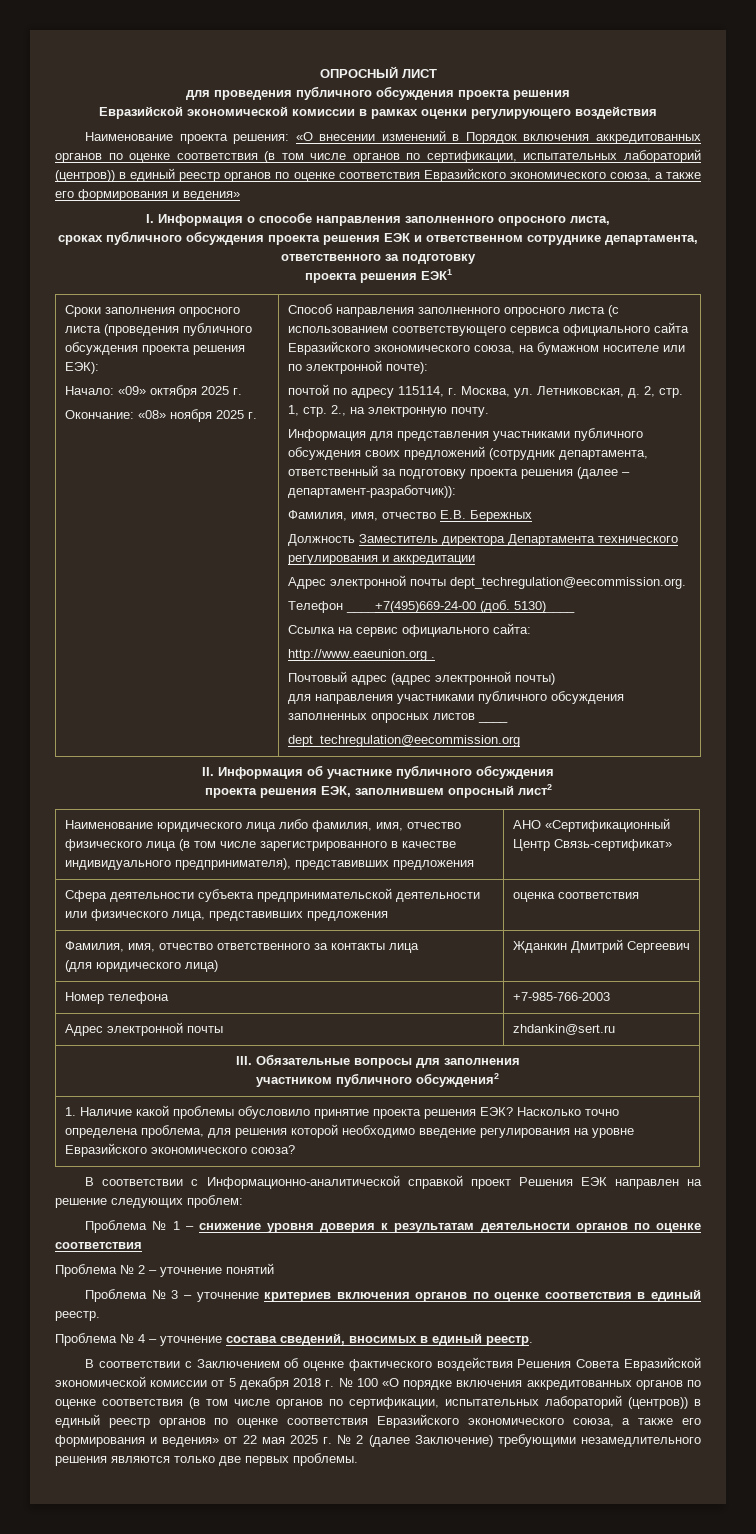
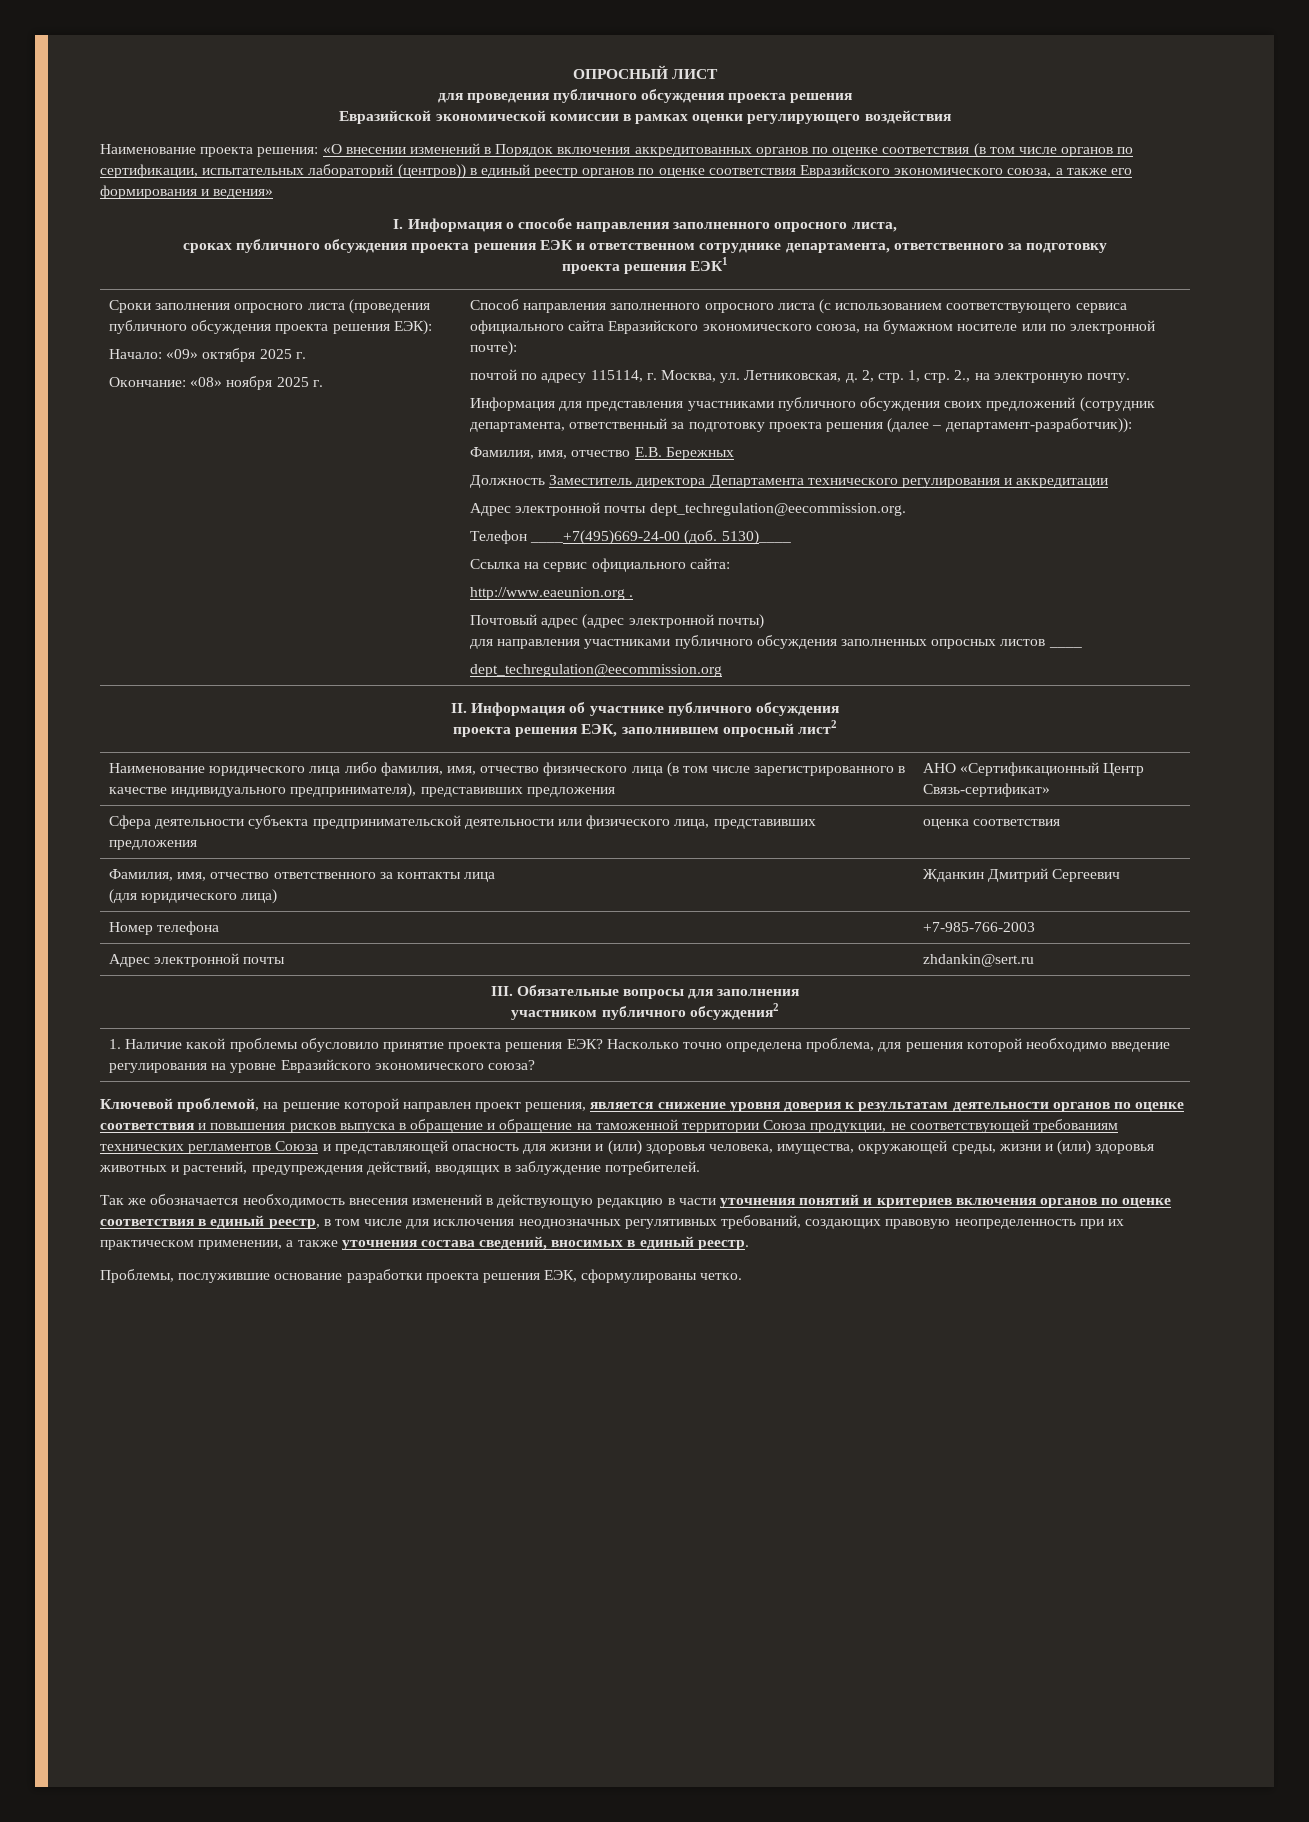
[85,1175,703,1189] [55,1195,243,1208] [85,1220,194,1233] В соответствии с Информационно-аналитической справкой проект Решения ЕЭК направлен на решение следующих проблем: // Проблема № 1 – -> [100,1098,654,1112] Ключевой проблемой, на решение которой направлен проект решения, является
[55,1263,274,1277] [85,1289,259,1302] // Проблема № 2 – уточнение понятий // Проблема № 3 – уточнение -> [198,1119,1118,1133] [100,1140,1155,1155] [99,1161,701,1175] [100,1194,873,1208] и повышения рисков выпуска в обращение и обращение на таможенной территории Союза продукции, не соответствующей требованиям технических регламентов Союза и представляющей опасность для жизни и (или) здоровья человека, имущества, окружающей среды, жизни и (или) здоровья животных и растений, предупреждения действий, вводящих в заблуждение потребителей. // Так же обозначается необходимость внесения изменений в действующую редакцию в части уточнения понятий и
[55,1311,100,1321] [55,1333,222,1346] реестр. // Проблема № 4 – уточнение -> [268,1215,1124,1229] [100,1240,417,1250] реестр, в том числе для исключения неоднозначных регулятивных требований, создающих правовую неопределенность при их практическом применении, а также уточнения
[85,1357,701,1371] [55,1376,701,1390] [55,1395,701,1409] [55,1414,702,1428] [55,1434,701,1447] [55,1453,358,1466] В соответствии с Заключением об оценке фактического воздействия Решения Совета Евразийской экономической комиссии от 5 декабря 2018 г. № 100 «О порядке включения аккредитованных органов по оценке соответствия (в том числе органов по сертификации, испытательных лабораторий (центров)) в единый реестр органов по оценке соответствия Евразийского экономического союза, а также его формирования и ведения» от 22 мая 2025 г. № 2 (далее Заключение) требующими незамедлительного решения являются только две первых проблемы. -> [100,1269,743,1283] Проблемы, послужившие основание разработки проекта решения ЕЭК, сформулированы четко.

